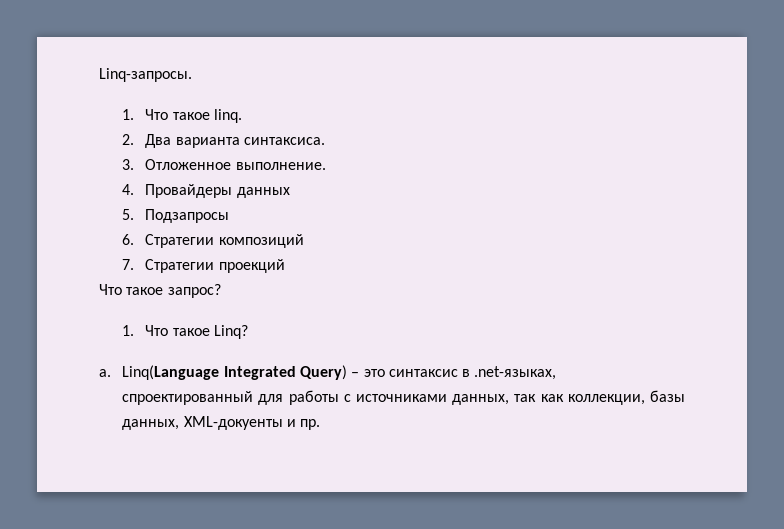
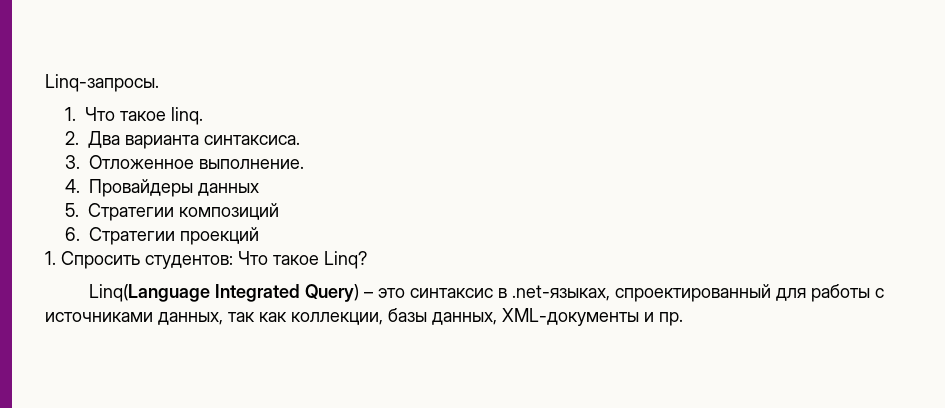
[145,209,230,223] [122,234,135,245] Подзапросы // 6. -> (79, 210) none
[122,259,135,270] 7. -> [64,227,80,241] 6.
[99,284,221,298] [122,325,135,336] Что такое запрос? // 1. -> [45,251,233,269] 1. Спросить студентов:
[99,369,111,377] a. -> (367, 260) none
[183,416,283,430] XML-докуенты -> [502,308,639,326] XML-документы

